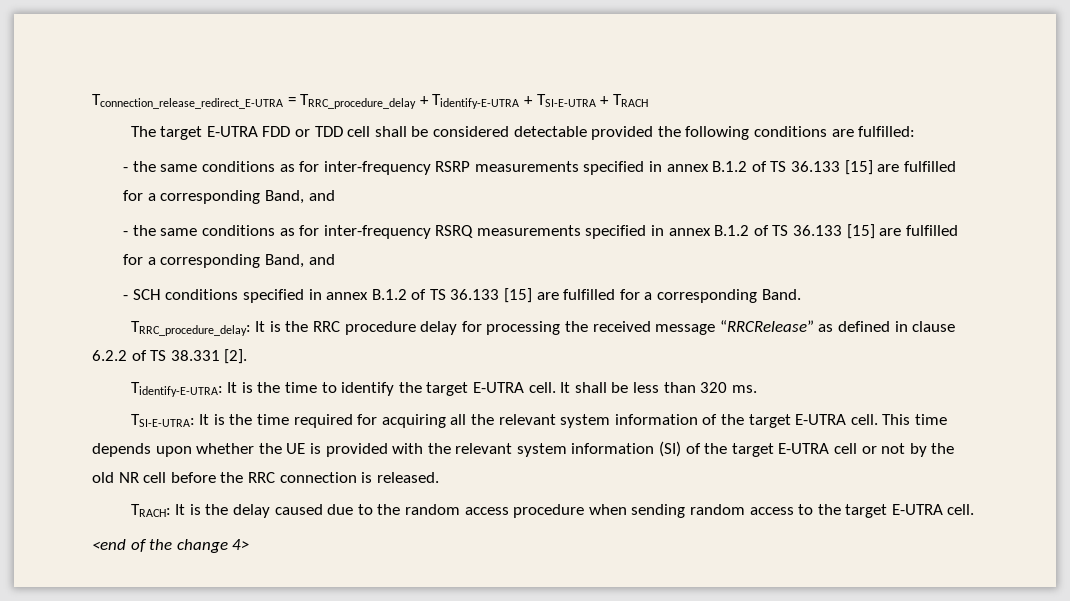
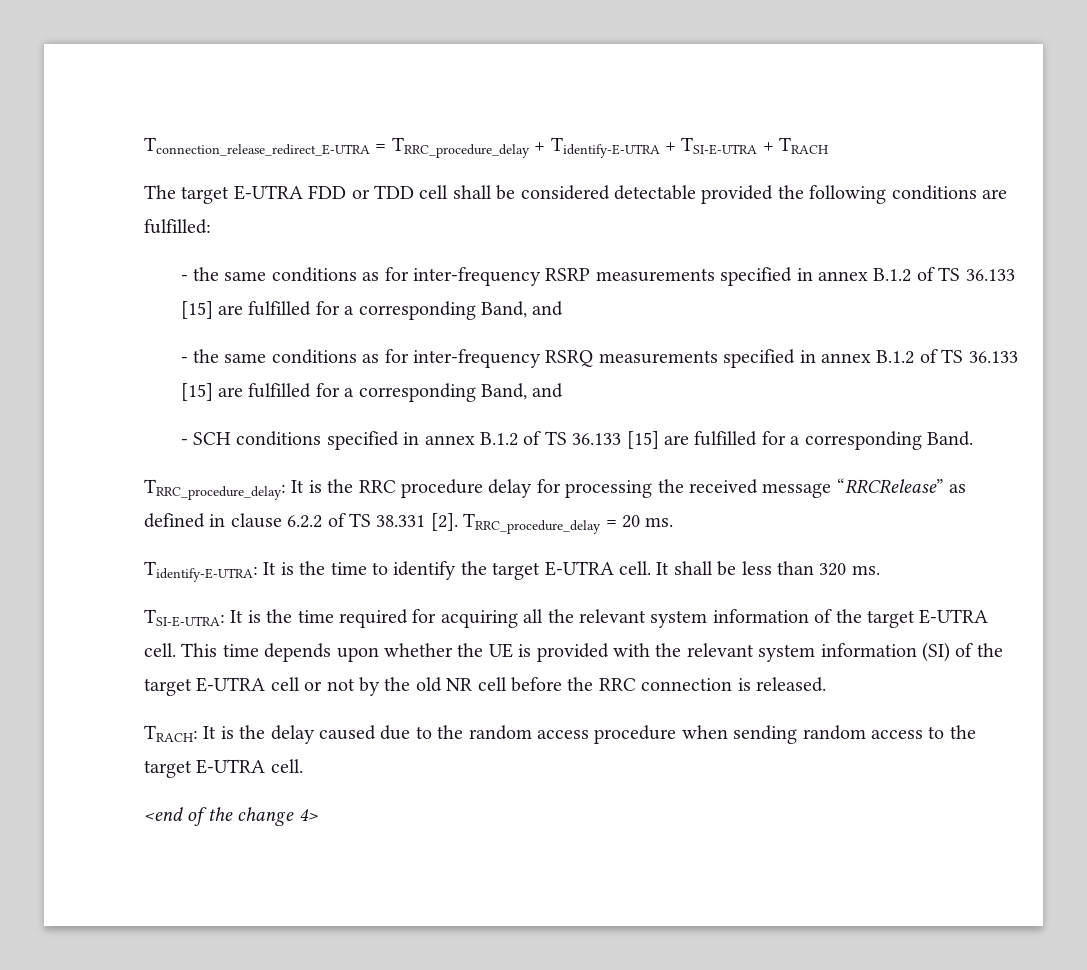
(248, 356) none -> [463,513,674,534] TRRC_procedure_delay = 20 ms.

